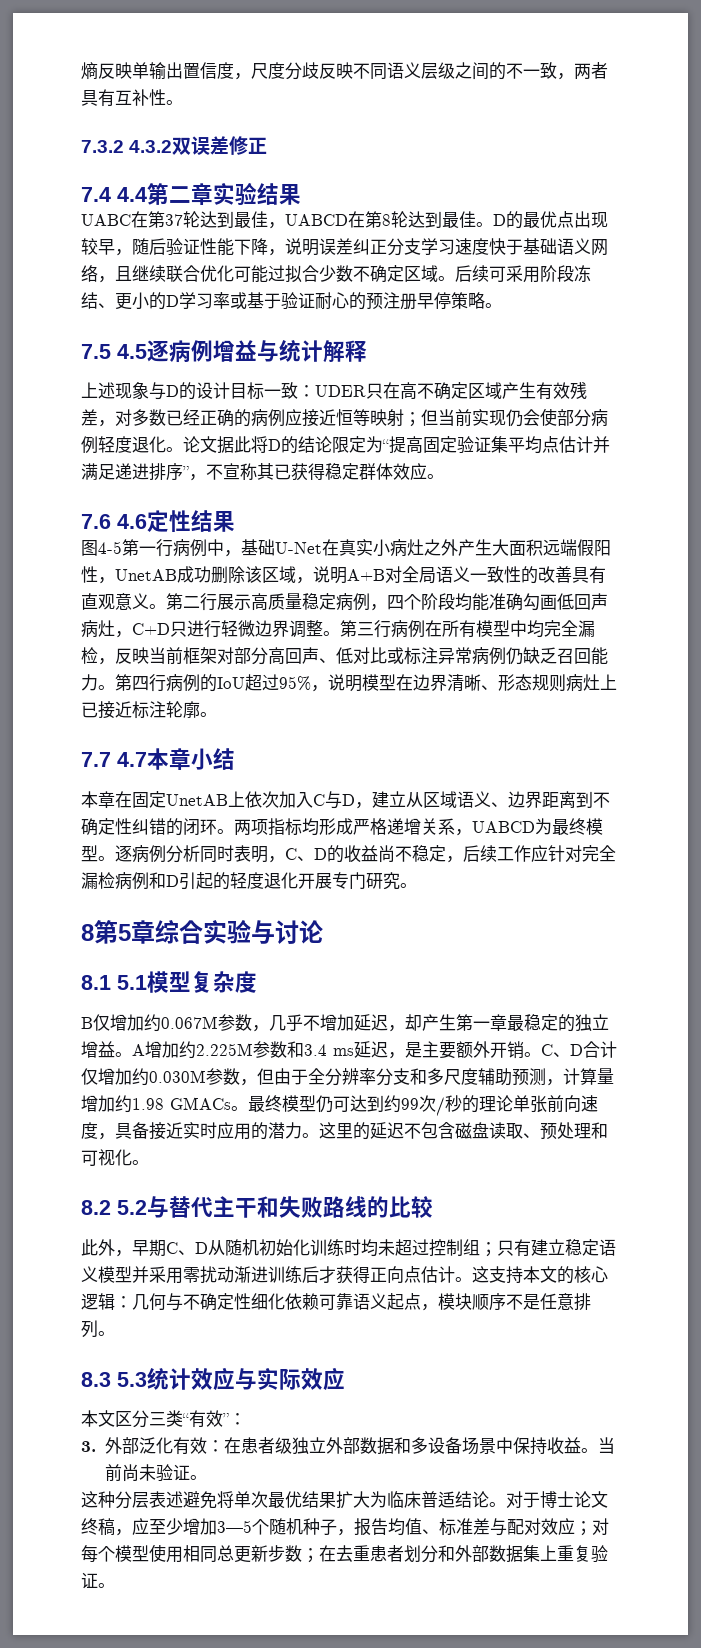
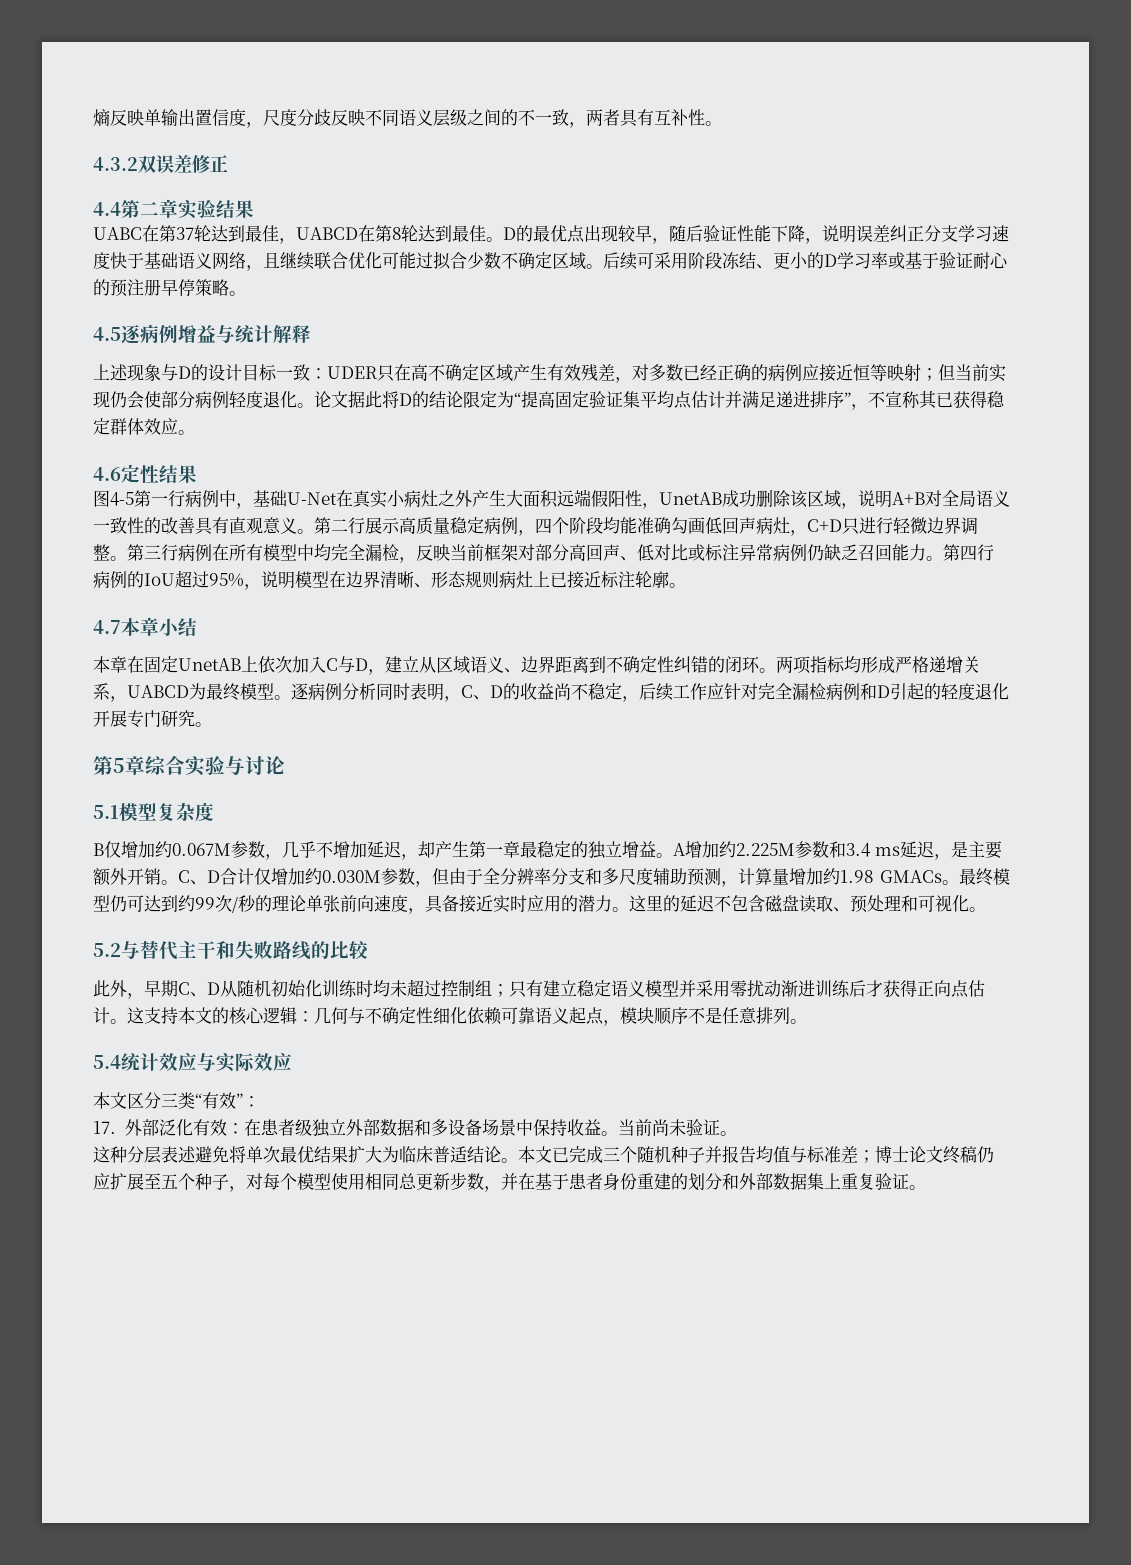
[81,140,124,153] 7.3.2 -> (722, 123) none
[81,187,111,202] 7.4 -> (228, 163) none
[81,344,111,359] 7.5 -> (246, 293) none
[81,514,111,529] 7.6 -> (195, 432) none
[81,752,111,767] 7.7 -> (686, 585) none
[81,924,94,941] 8 -> (212, 724) none
[81,975,111,990] 8.1 -> (285, 765) none
[81,1200,111,1215] 8.2 -> (986, 909) none
[81,1372,147,1387] 8.3 5.3 -> [93,1055,121,1069] 5.4
[81,1441,96,1452] 3. -> [93,1121,116,1134] 17.
[506,1491,608,1508] [81,1518,592,1536] 对于博士论文终稿，应至少增加3—5个随机种子，报告均值、标准差与配对效应； -> [518,1146,994,1164] [93,1173,246,1192] 本文已完成三个随机种子并报告均值与标准差；博士论文终稿仍应扩展至五个种子，
[302,1545,404,1563] ；在去重患者 -> [484,1173,688,1192] ，并在基于患者身份重建的

